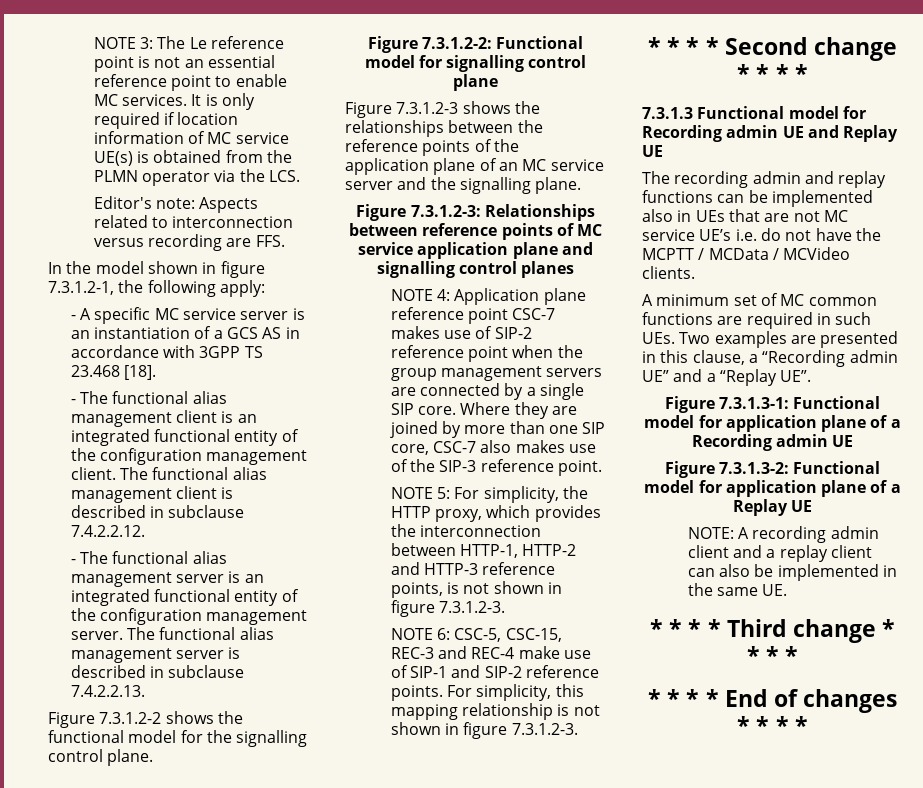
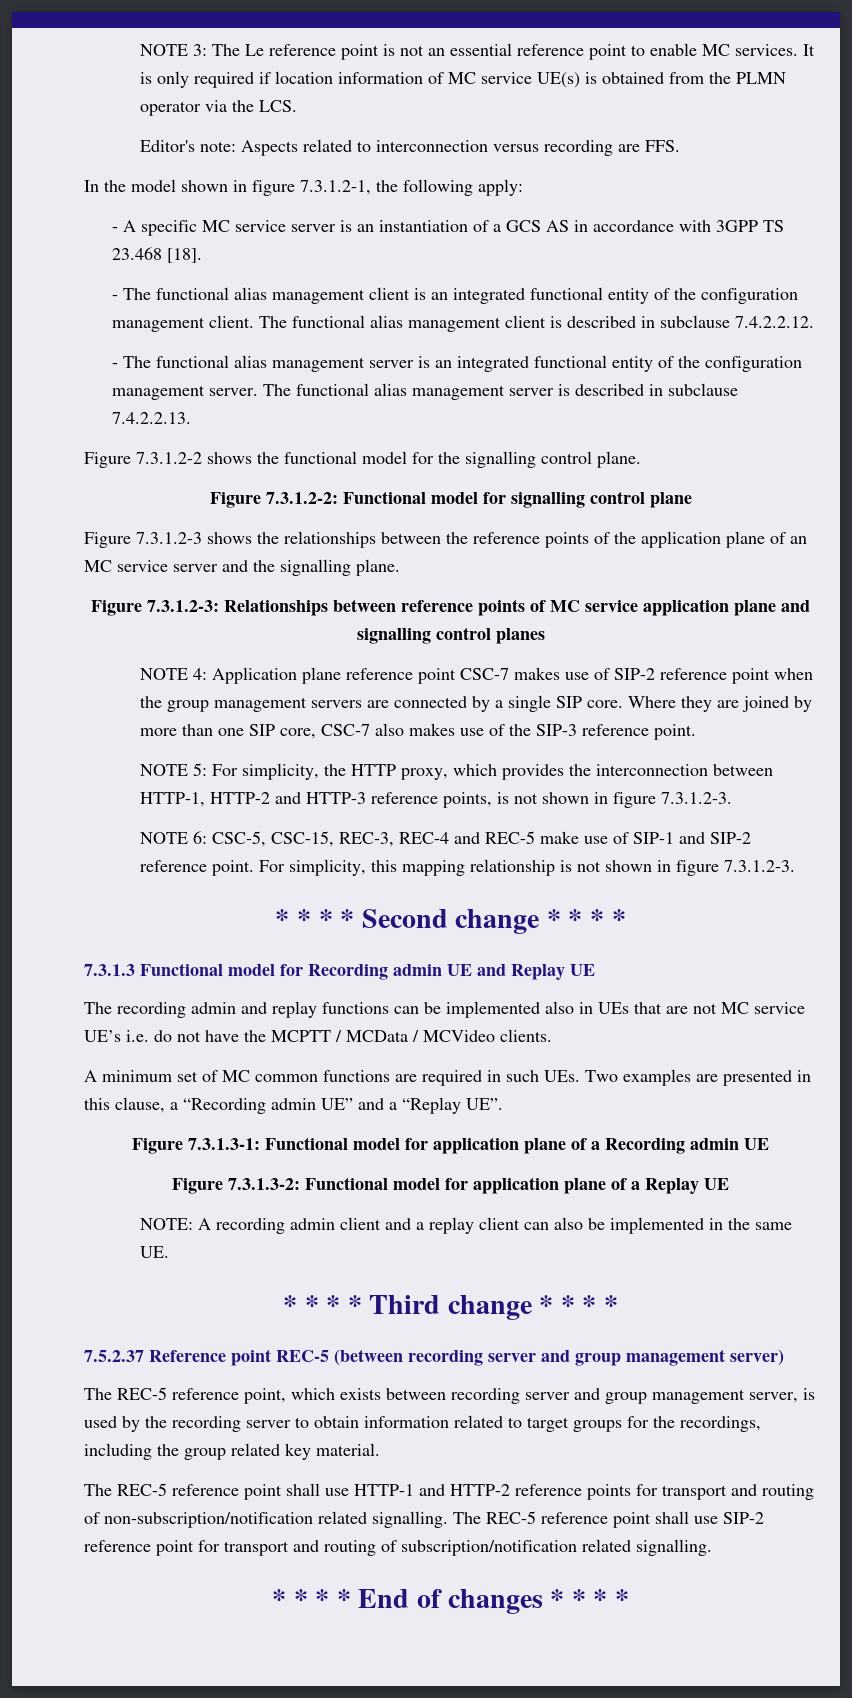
[390,646,515,659] REC-3 and REC-4 -> [338,831,535,847] REC-3, REC-4 and REC-5
[390,685,443,701] points. -> [211,860,254,876] point.
(799, 655) none -> [84,1349,784,1366] [84,1387,815,1404] [84,1415,761,1432] [84,1443,380,1460] [84,1483,814,1500] [84,1511,764,1528] [84,1539,712,1556] // 7.5.2.37 Reference point REC-5 (between recording server and group management server) // The REC-5 reference point, which exists between recording server and group management server, is used by the recording server to obtain information related to target groups for the recordings, including the group related key material. // The REC-5 reference point shall use HTTP-1 and HTTP-2 reference points for transport and routing of non-subscription/notification related signalling. The REC-5 reference point shall use SIP-2 reference point for transport and routing of subscription/notification related signalling.

